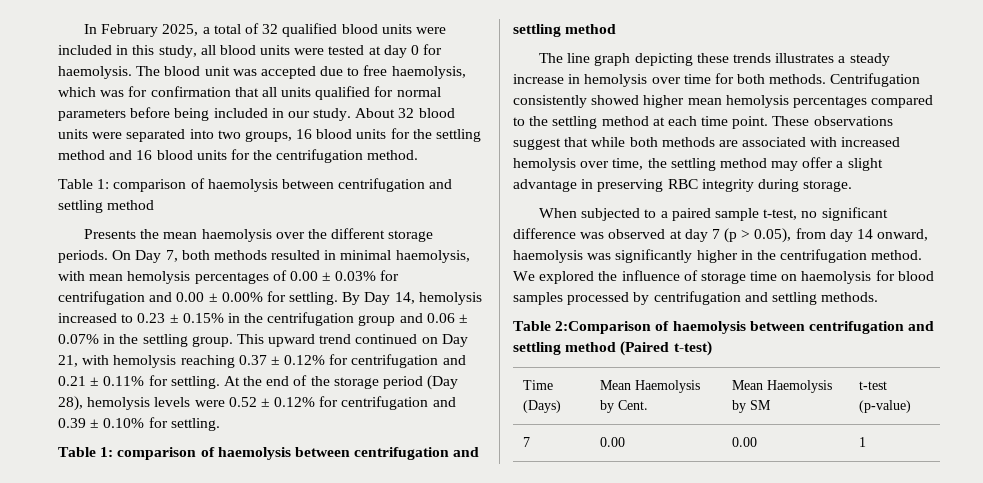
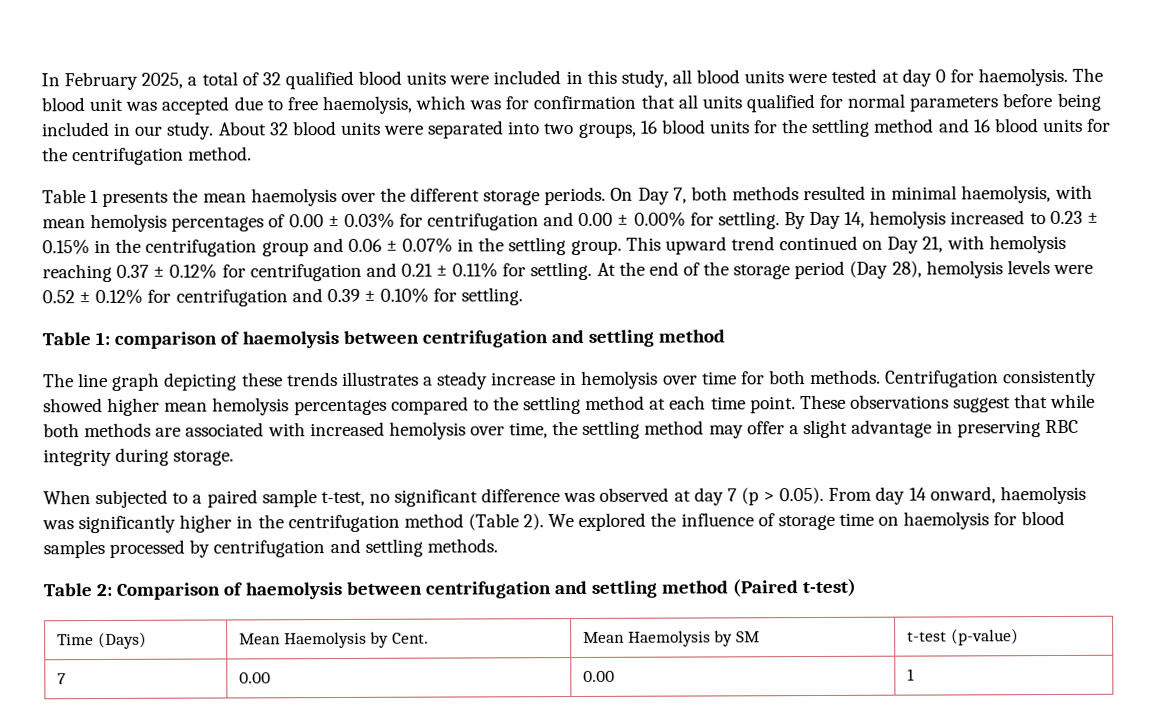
[97,178,453,192] [58,200,155,213] [84,229,137,239] 1: comparison of haemolysis between centrifugation and settling method // Presents -> [90,190,169,207] 1 presents
[754,228,826,243] 0.05), from -> [779,486,873,505] 0.05). From
[871,250,923,260] method. -> [403,513,545,531] method (Table 2).
[555,321,652,334] 2:Comparison -> [96,582,221,600] 2: Comparison

